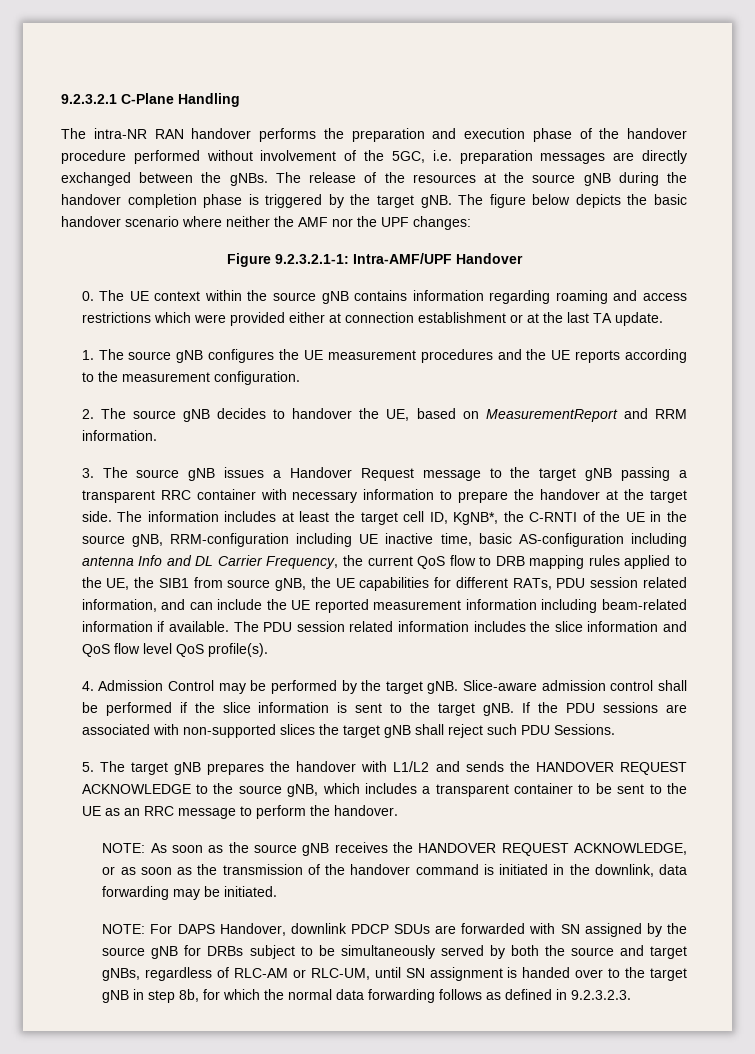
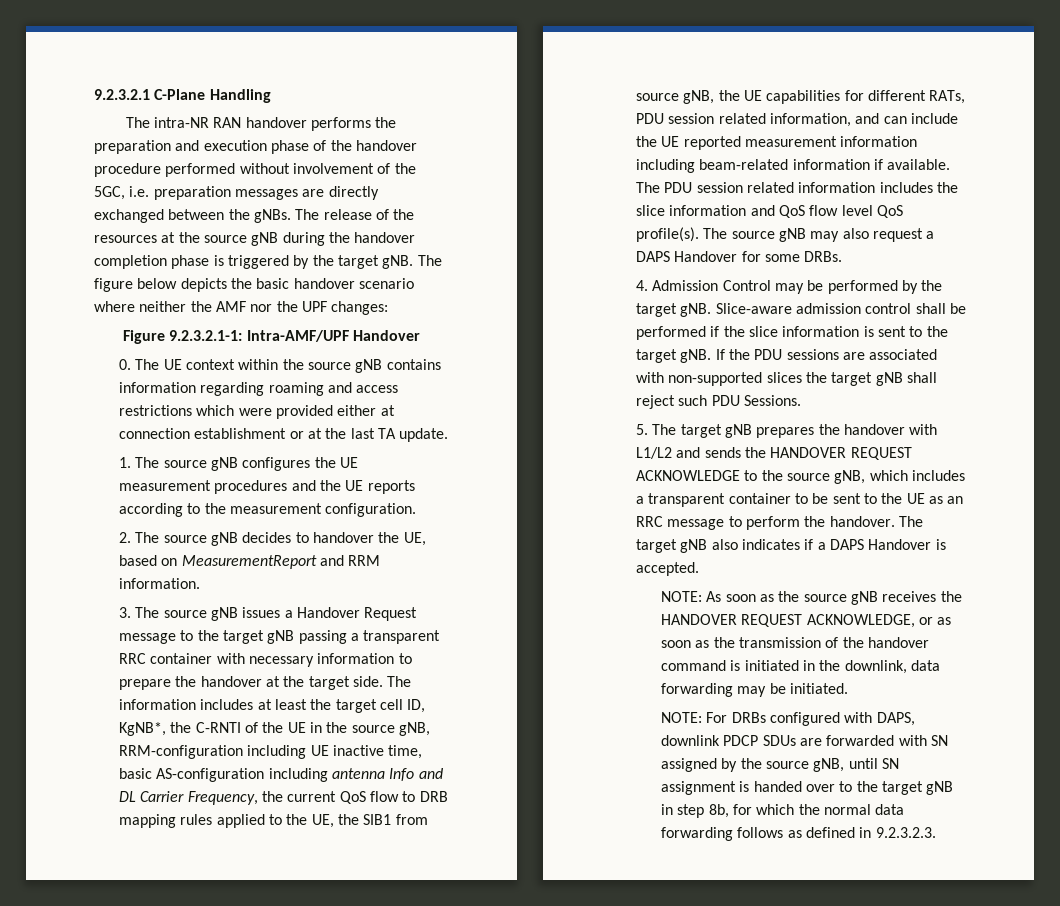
(268, 650) none -> [703,228,935,242] [635,251,843,262] The source gNB may also request a DAPS Handover for some DRBs.
(398, 810) none -> [898,516,923,527] [635,539,946,553] [635,562,699,576] The target gNB also indicates if a DAPS Handover is accepted.
[177,923,286,936] DAPS Handover, -> [731,712,915,726] DRBs configured with DAPS,
[151,945,687,959] [102,967,370,981] gNB for DRBs subject to be simultaneously served by both the source and target gNBs, regardless of RLC-AM or RLC-UM, -> [813,758,845,772] gNB,

